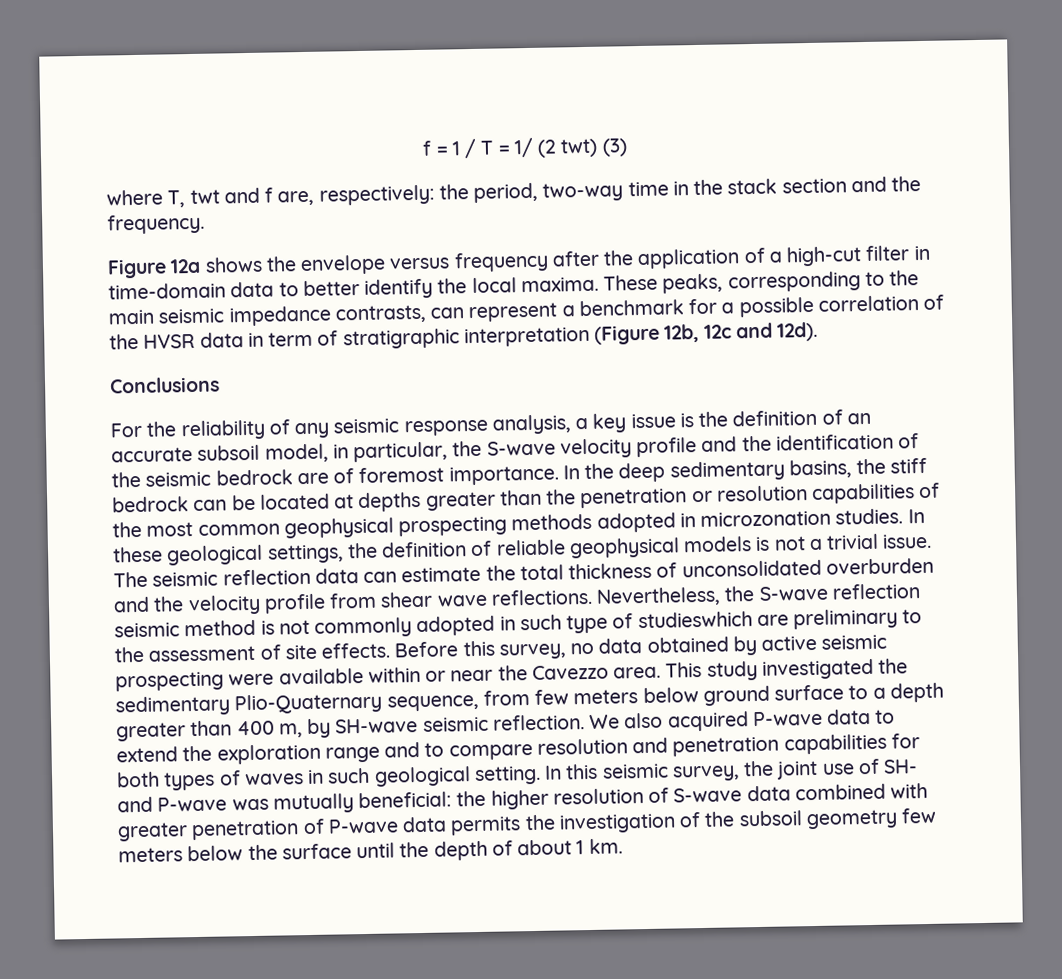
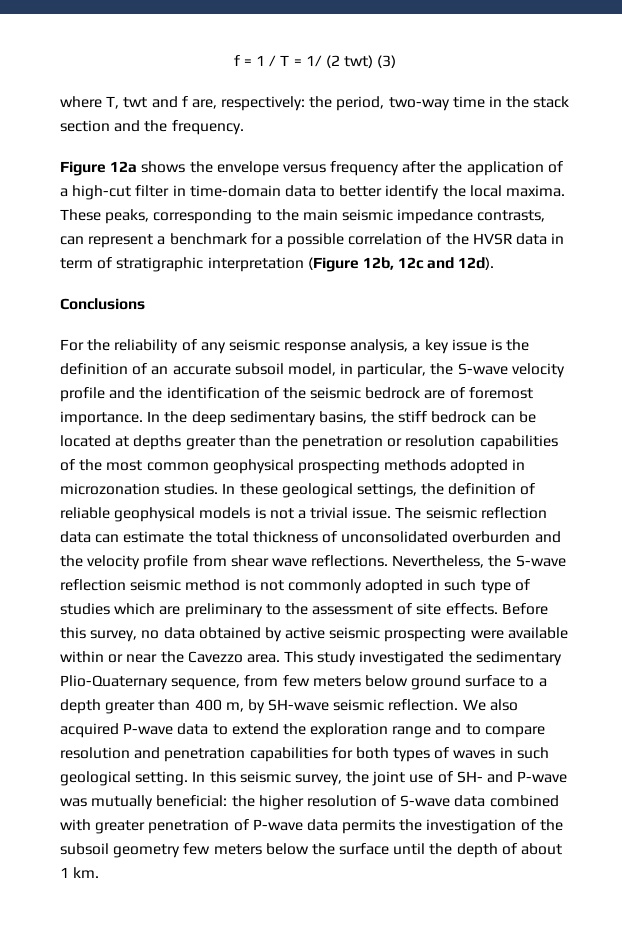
[637,611,753,629] studieswhich -> [60,603,156,615] studies which

